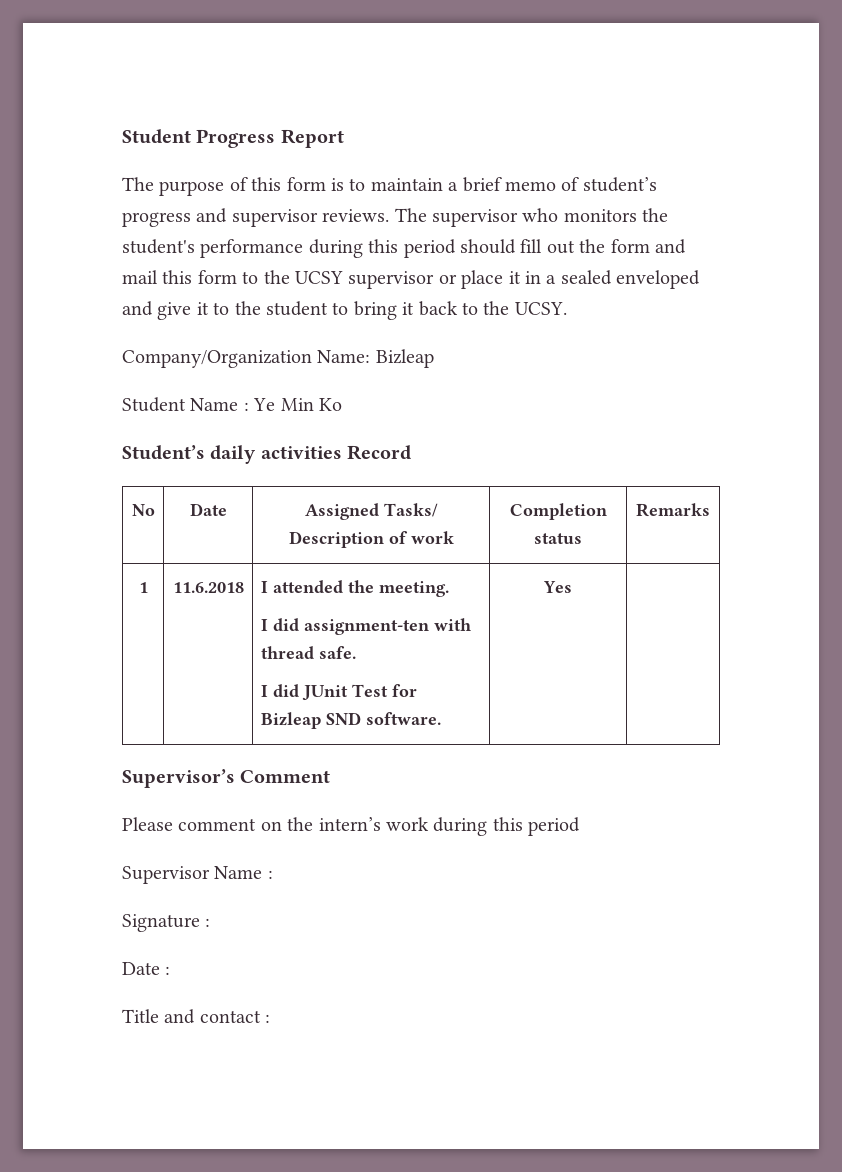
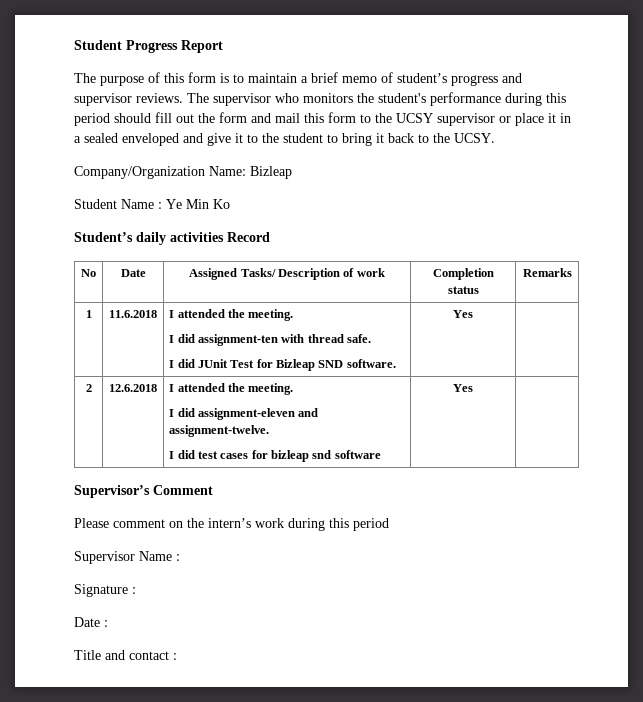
(572, 587) none -> [85,384,92,392] [109,384,157,392] [169,383,294,395] [169,408,319,420] [169,425,270,437] [169,450,381,462] [453,384,473,392] // 2 | 12.6.2018 | I attended the meeting. // I did assignment-eleven and assignment-twelve. // I did test cases for bizleap snd software | Yes |

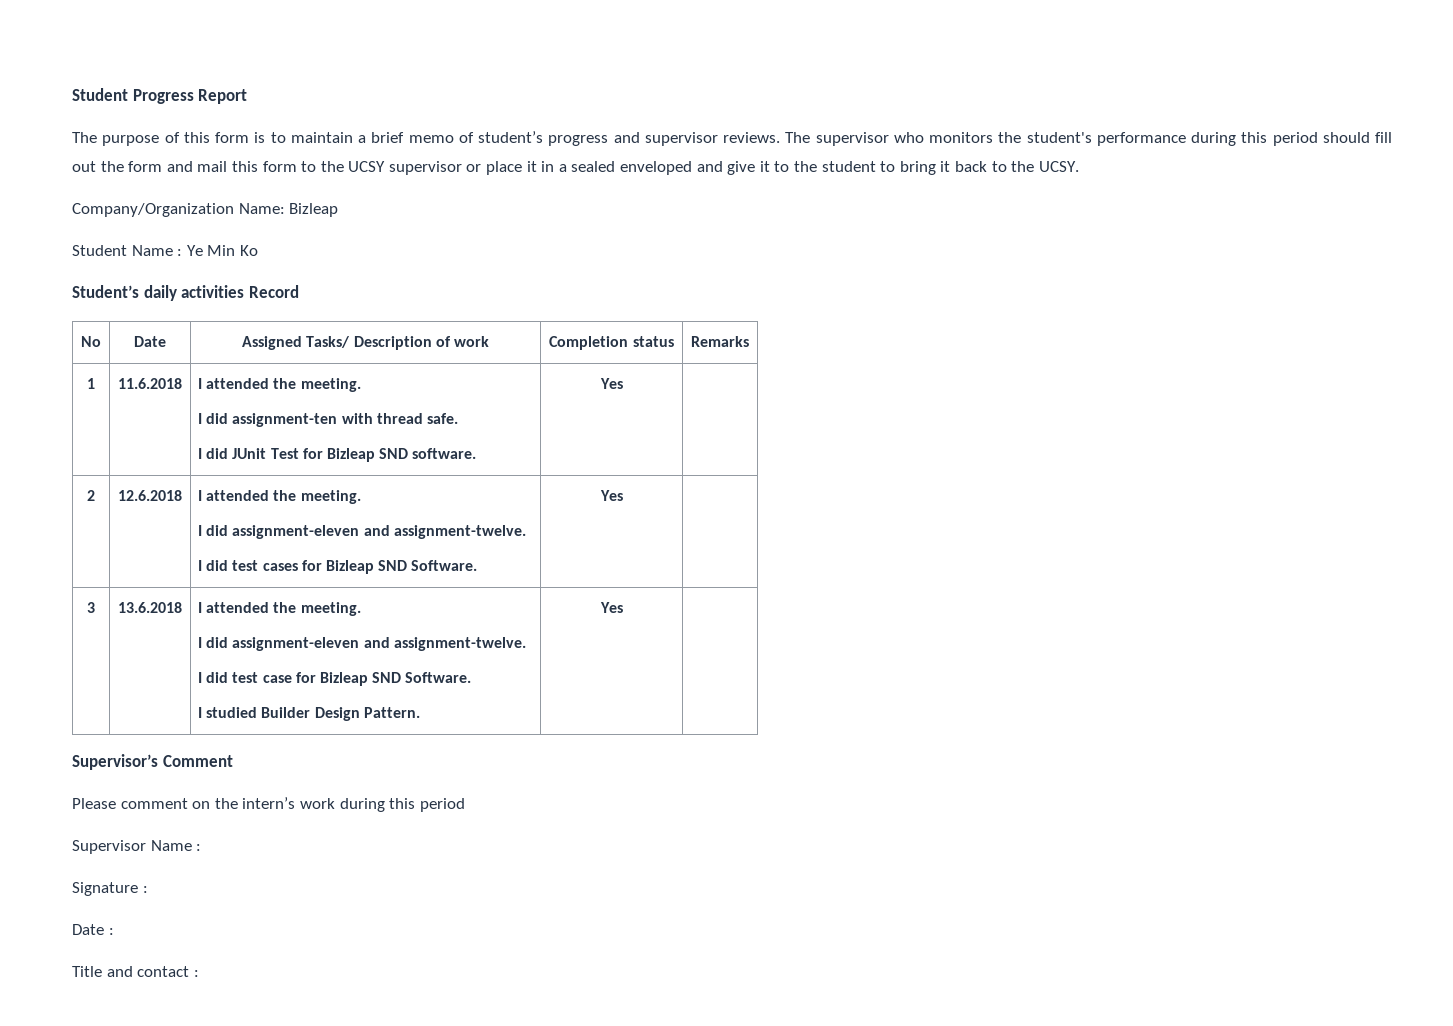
[271,450,381,462] bizleap snd software -> [325,560,478,574] [599,490,623,501] [87,602,95,613] [118,602,182,613] [198,602,361,616] [198,637,526,651] [198,672,472,686] [198,707,420,721] Bizleap SND Software. | Yes | // 3 | 13.6.2018 | I attended the meeting. // I did assignment-eleven and assignment-twelve. // I did test case for Bizleap SND Software. // I studied Builder Design Pattern.

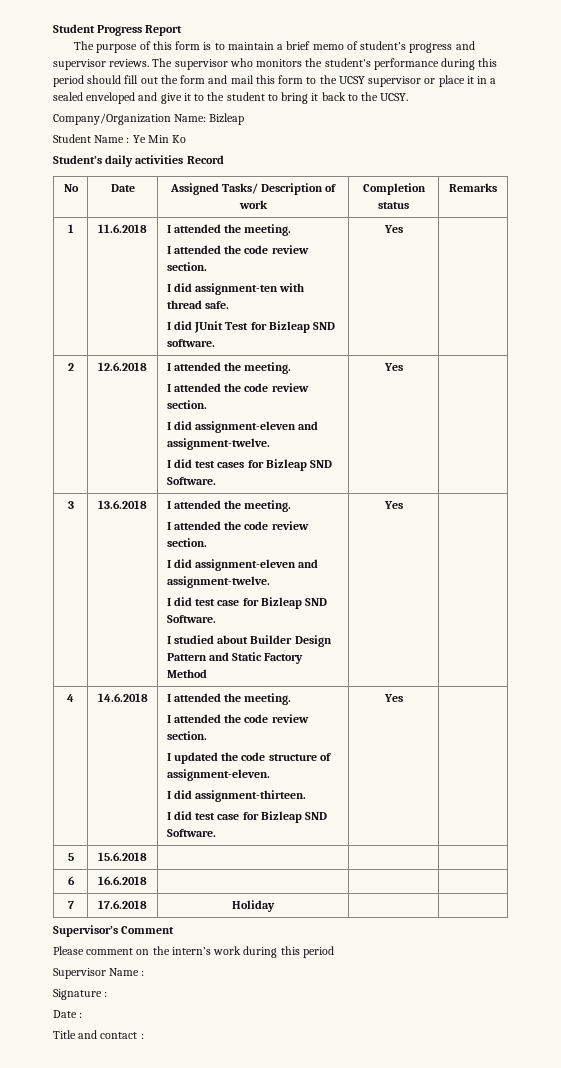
(361, 385) none -> [166,245,309,254] [166,262,207,271] // I attended the code review section.
(361, 497) none -> [166,383,309,392] [166,400,207,409] // I attended the code review section.
(361, 609) none -> [166,521,309,530] [166,538,207,547] // I attended the code review section.
(258, 712) none -> [217,635,249,644] about
[363,707,420,718] [599,602,623,613] Pattern. | Yes -> [166,652,304,664] [166,669,207,678] [383,501,403,509] [67,694,74,702] [97,693,148,702] [166,693,292,705] [166,714,309,723] [166,731,207,740] [166,752,331,764] [166,769,270,781] [166,790,307,802] [166,811,328,823] [166,829,216,837] [383,694,403,702] [67,853,74,861] [98,852,147,861] [67,876,75,885] [98,876,147,885] [67,901,74,909] [98,900,147,909] [232,900,275,912] Pattern and Static Factory Method | Yes | // 4 | 14.6.2018 | I attended the meeting. // I attended the code review section. // I updated the code structure of assignment-eleven. // I did assignment-thirteen. // I did test case for Bizleap SND Software. | Yes | // 5 | 15.6.2018 | | | // 6 | 16.6.2018 | | | // 7 | 17.6.2018 | Holiday |

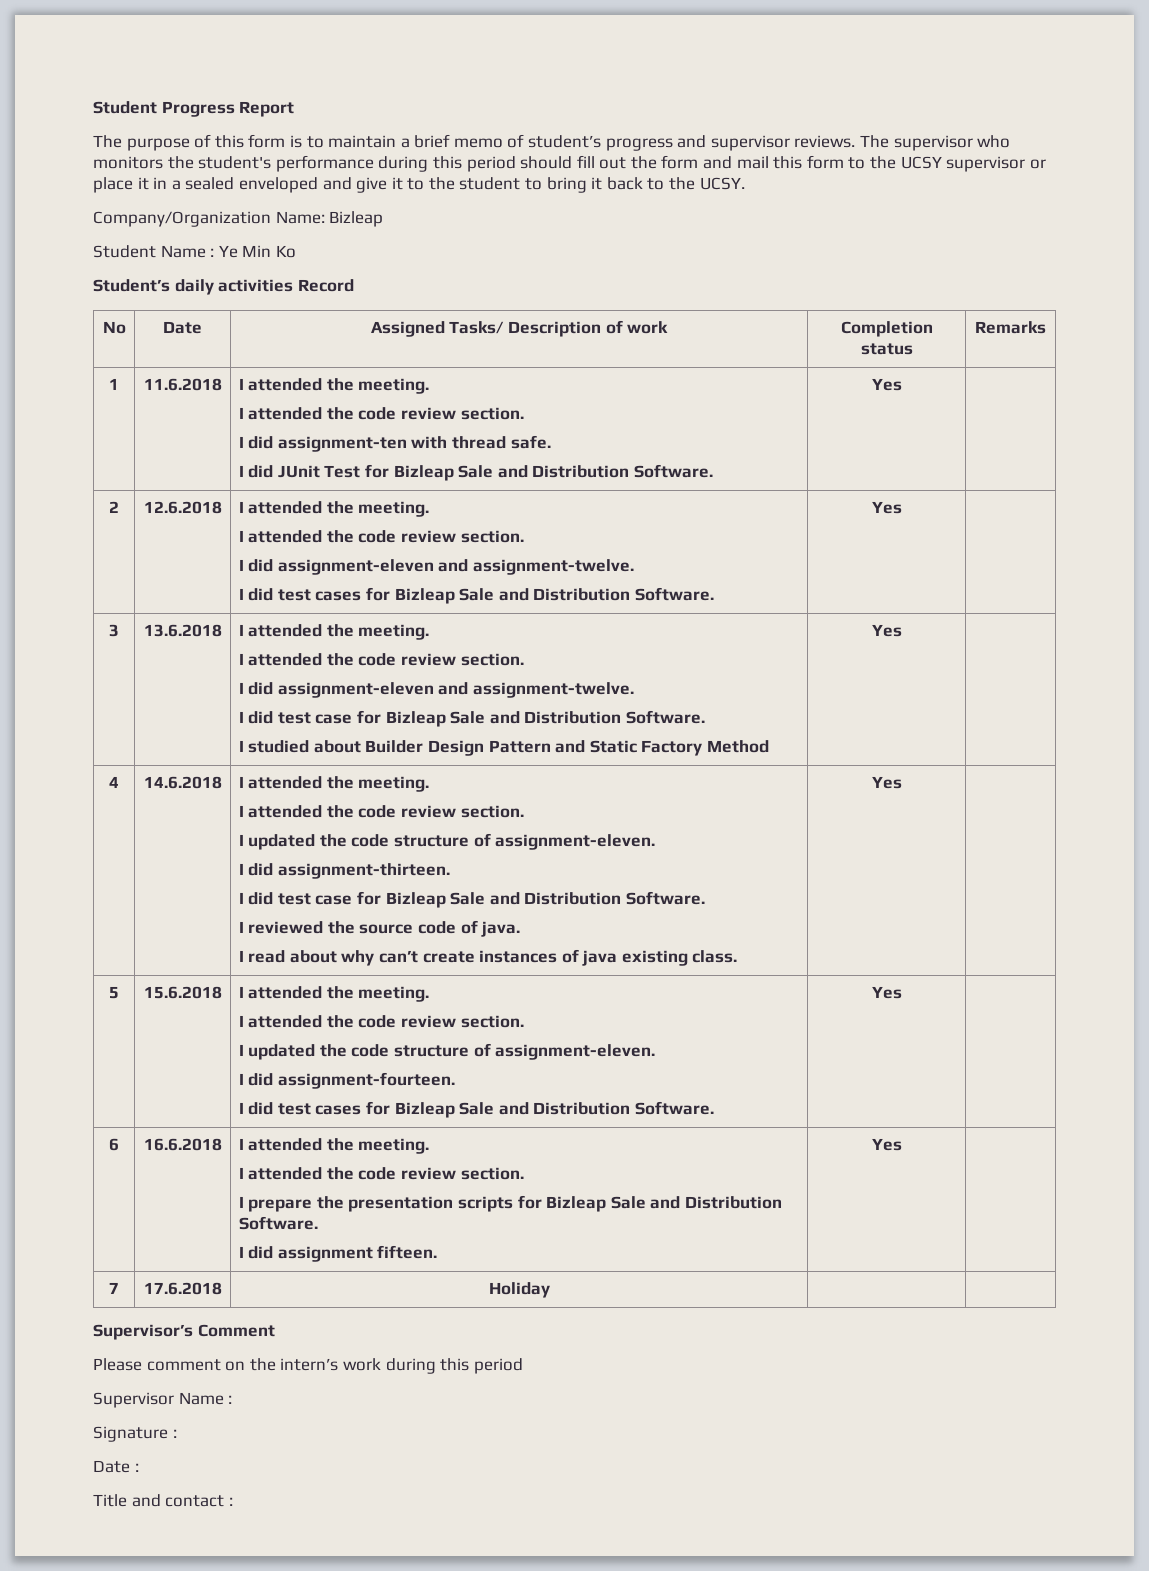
[313,322,336,330] [166,339,215,347] SND software. -> [458,464,713,478] Sale and Distribution Software.
[310,460,333,468] SND -> [459,588,631,601] Sale and Distribution
[305,598,328,606] SND -> [450,711,622,724] Sale and Distribution
[305,812,328,820] [166,829,216,837] [383,694,403,702] [67,853,74,861] [98,852,147,861] [67,876,75,885] [98,876,147,885] SND Software. | Yes | // 5 | 15.6.2018 | | | // 6 | 16.6.2018 | | -> [450,891,705,905] [238,920,521,937] [238,949,738,966] [871,776,902,789] [109,986,119,999] [143,986,222,999] [238,986,430,1002] [238,1015,524,1028] [238,1043,656,1060] [238,1072,455,1089] [238,1101,714,1118] [871,986,902,999] [109,1138,119,1151] [143,1138,222,1151] [238,1138,430,1154] [238,1167,524,1180] [238,1195,782,1212] [238,1216,318,1230] [238,1245,438,1262] [871,1138,902,1151] Sale and Distribution Software. // I reviewed the source code of java. // I read about why can’t create instances of java existing class. | Yes | // 5 | 15.6.2018 | I attended the meeting. // I attended the code review section. // I updated the code structure of assignment-eleven. // I did assignment-fourteen. // I did test cases for Bizleap Sale and Distribution Software. | Yes | // 6 | 16.6.2018 | I attended the meeting. // I attended the code review section. // I prepare the presentation scripts for Bizleap Sale and Distribution Software. // I did assignment fifteen. | Yes

